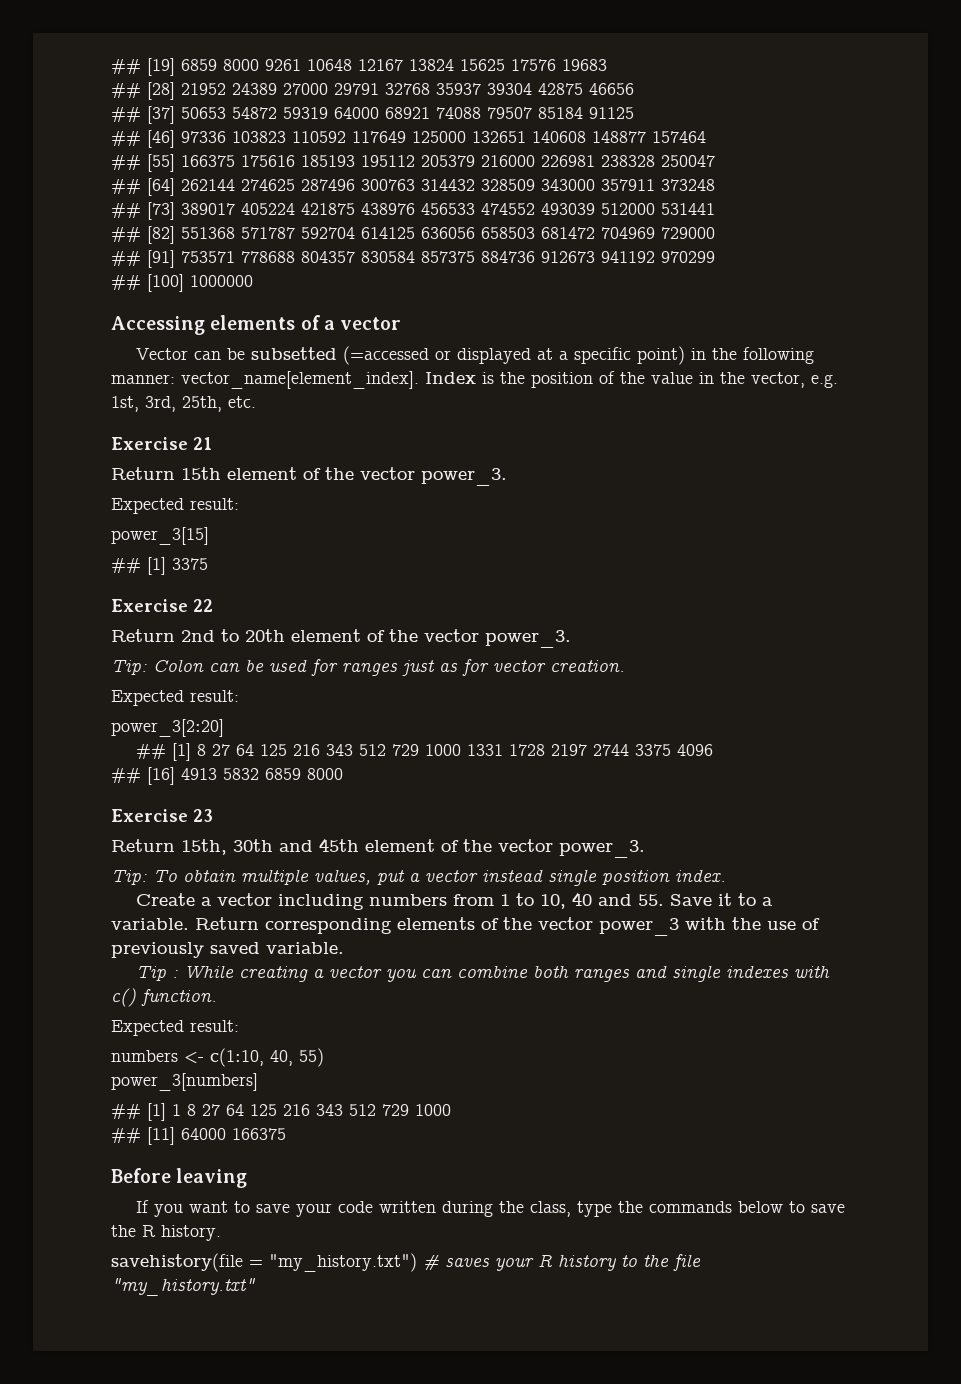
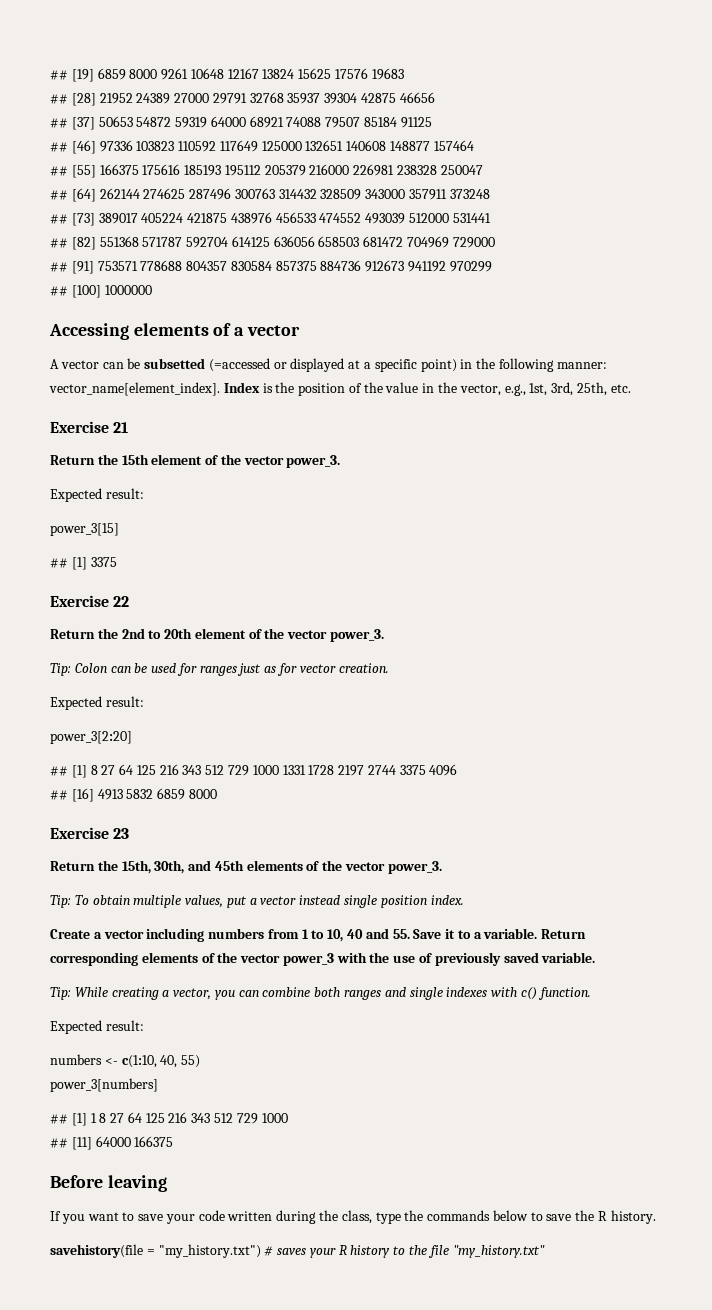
[136,348,189,360] Vector -> [50,359,99,369] A vector
[811,374,838,388] e.g. -> [504,384,526,396] e.g.,
(175, 473) none -> [97,454,118,465] the
(175, 635) none -> [97,628,118,639] the
[181,839,273,855] 15th, 30th -> [97,860,185,874] the 15th, 30th,
[365,839,435,852] element -> [246,860,303,871] elements
[136,966,179,981] Tip : -> [50,987,71,1000] Tip:
[329,966,383,978] vector -> [173,988,212,1000] vector,

